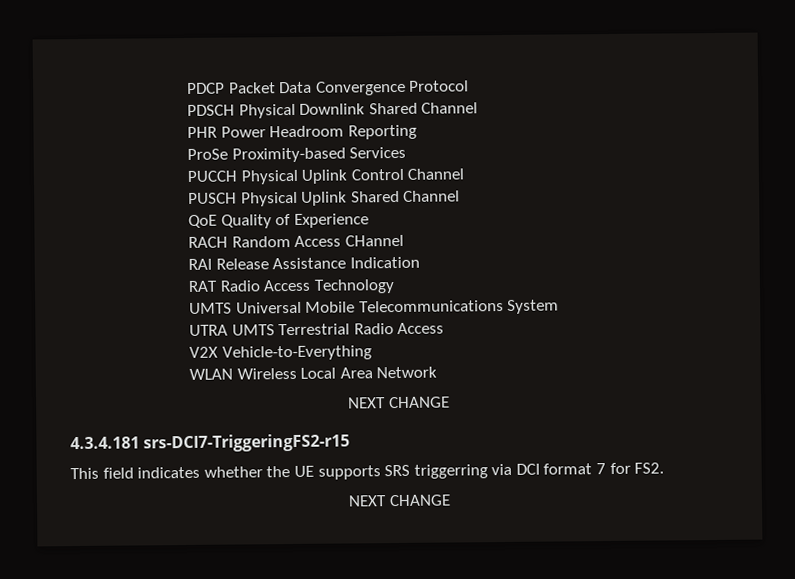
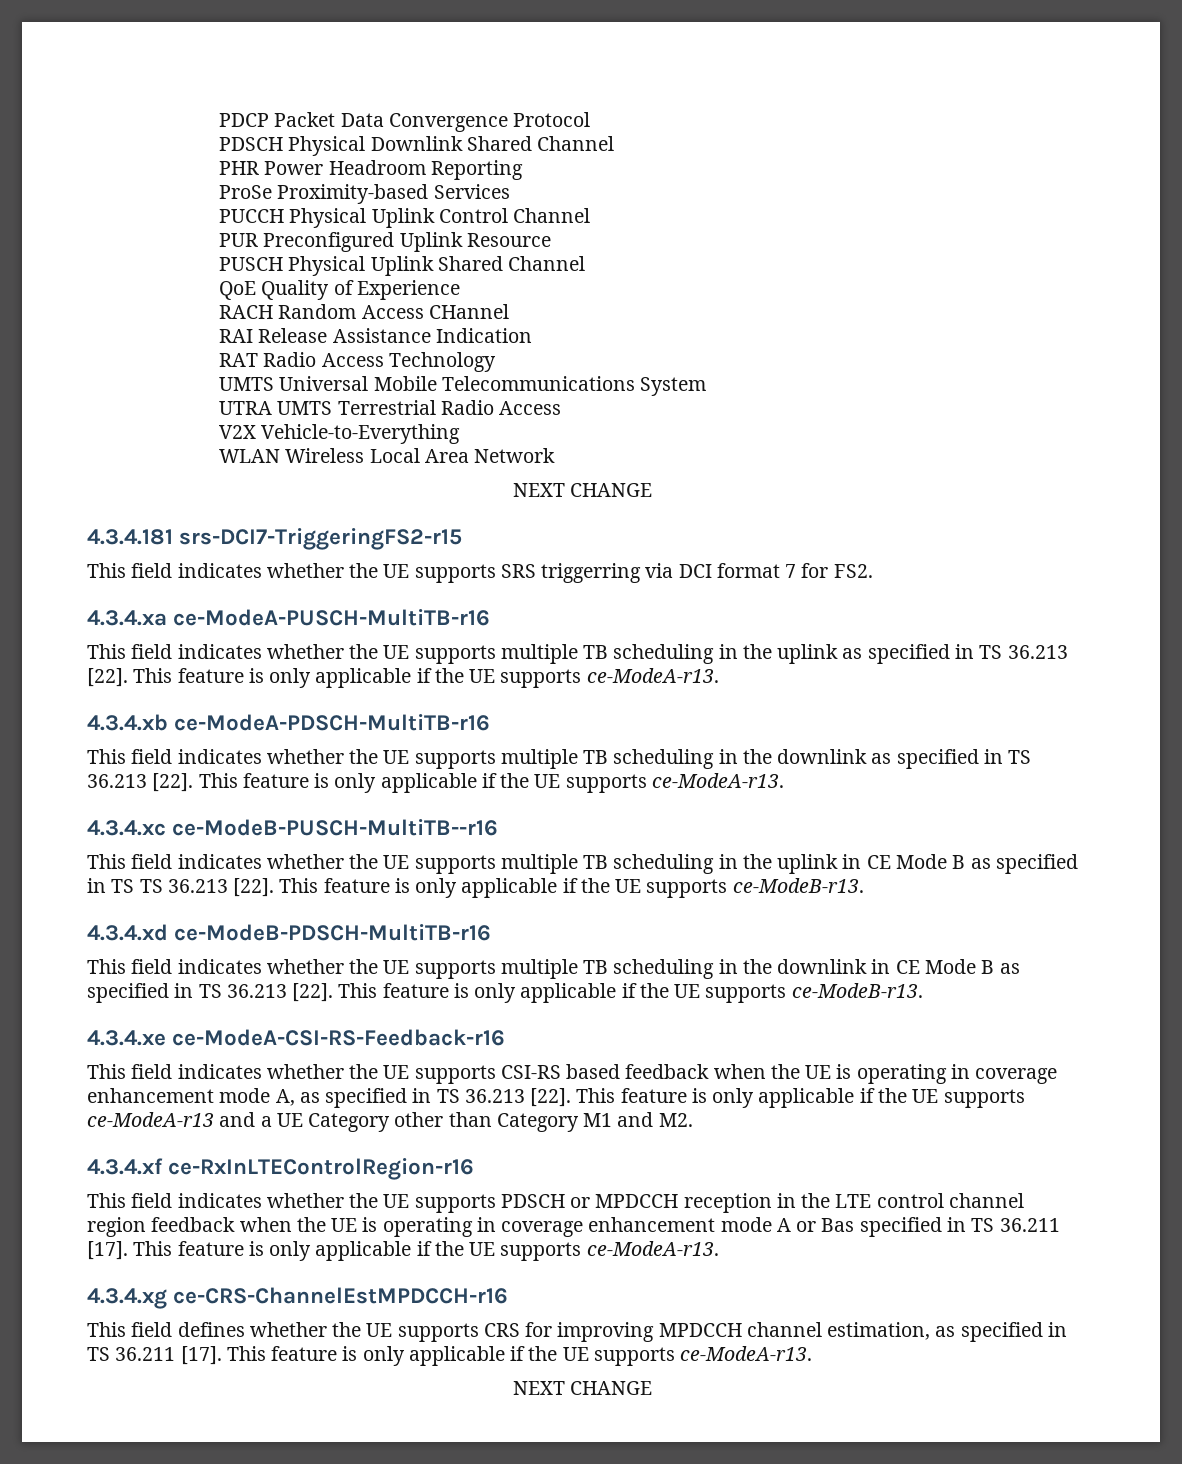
(465, 174) none -> [219,232,551,252] // PUR Preconfigured Uplink Resource
(665, 468) none -> [87,609,491,626] [87,644,1068,664] [87,668,719,688] [87,714,491,731] [87,749,1032,769] [87,773,784,793] [87,819,499,836] [87,854,1078,874] [87,878,864,898] [87,924,492,941] [87,959,1020,979] [87,983,923,1003] [87,1029,506,1046] [87,1064,1058,1084] [87,1088,1025,1108] [87,1112,693,1132] [87,1158,475,1180] [87,1193,1024,1213] [87,1217,1060,1237] [87,1241,719,1261] [87,1287,509,1309] [87,1322,1067,1342] [87,1346,813,1366] // 4.3.4.xa ce-ModeA-PUSCH-MultiTB-r16 // This field indicates whether the UE supports multiple TB scheduling in the uplink as specified in TS 36.213 [22]. This feature is only applicable if the UE supports ce-ModeA-r13. // 4.3.4.xb ce-ModeA-PDSCH-MultiTB-r16 // This field indicates whether the UE supports multiple TB scheduling in the downlink as specified in TS 36.213 [22]. This feature is only applicable if the UE supports ce-ModeA-r13. // 4.3.4.xc ce-ModeB-PUSCH-MultiTB--r16 // This field indicates whether the UE supports multiple TB scheduling in the uplink in CE Mode B as specified in TS TS 36.213 [22]. This feature is only applicable if the UE supports ce-ModeB-r13. // 4.3.4.xd ce-ModeB-PDSCH-MultiTB-r16 // This field indicates whether the UE supports multiple TB scheduling in the downlink in CE Mode B as specified in TS 36.213 [22]. This feature is only applicable if the UE supports ce-ModeB-r13. // 4.3.4.xe ce-ModeA-CSI-RS-Feedback-r16 // This field indicates whether the UE supports CSI-RS based feedback when the UE is operating in coverage enhancement mode A, as specified in TS 36.213 [22]. This feature is only applicable if the UE supports ce-ModeA-r13 and a UE Category other than Category M1 and M2. // 4.3.4.xf ce-RxInLTEControlRegion-r16 // This field indicates whether the UE supports PDSCH or MPDCCH reception in the LTE control channel region feedback when the UE is operating in coverage enhancement mode A or Bas specified in TS 36.211 [17]. This feature is only applicable if the UE supports ce-ModeA-r13. // 4.3.4.xg ce-CRS-ChannelEstMPDCCH-r16 // This field defines whether the UE supports CRS for improving MPDCCH channel estimation, as specified in TS 36.211 [17]. This feature is only applicable if the UE supports ce-ModeA-r13.

